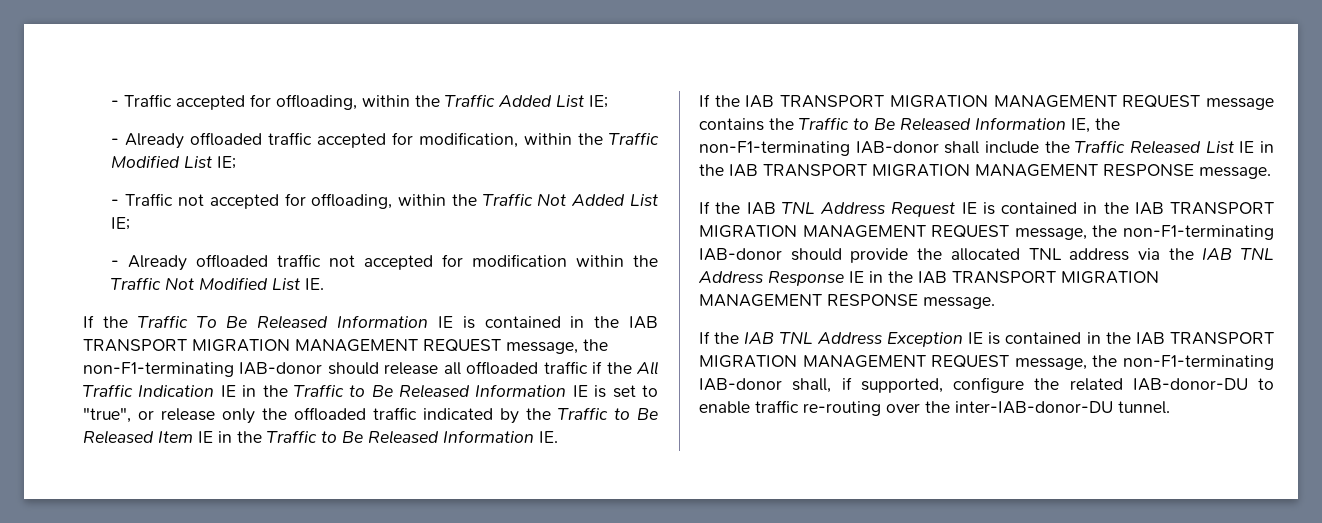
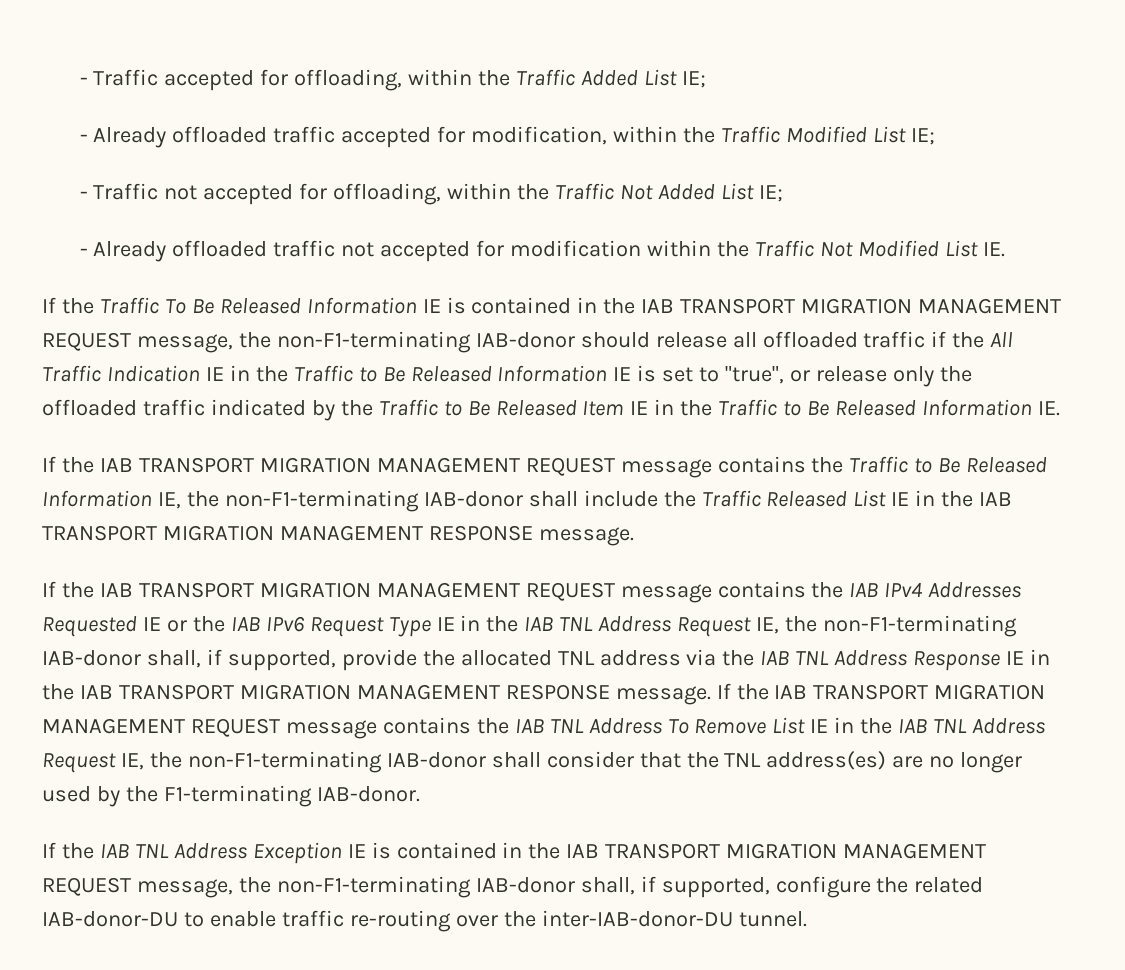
[781,201,1274,217] [699,225,1274,240] [699,248,842,261] TNL Address Request IE is contained in the IAB TRANSPORT MIGRATION MANAGEMENT REQUEST message, the non-F1-terminating IAB-donor should -> [138,581,1022,603] [42,615,1017,637] [42,649,336,671] TRANSPORT MIGRATION MANAGEMENT REQUEST message contains the IAB IPv4 Addresses Requested IE or the IAB IPv6 Request Type IE in the IAB TNL Address Request IE, the non-F1-terminating IAB-donor shall, if supported,
(995, 303) none -> [716,683,1046,700] [42,717,1046,739] [42,751,1023,773] [42,785,420,807] If the IAB TRANSPORT MIGRATION MANAGEMENT REQUEST message contains the IAB TNL Address To Remove List IE in the IAB TNL Address Request IE, the non-F1-terminating IAB-donor shall consider that the TNL address(es) are no longer used by the F1-terminating IAB-donor.

